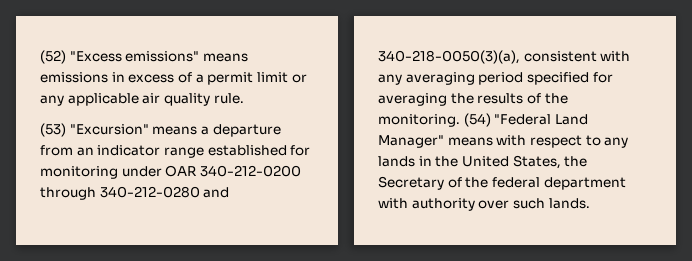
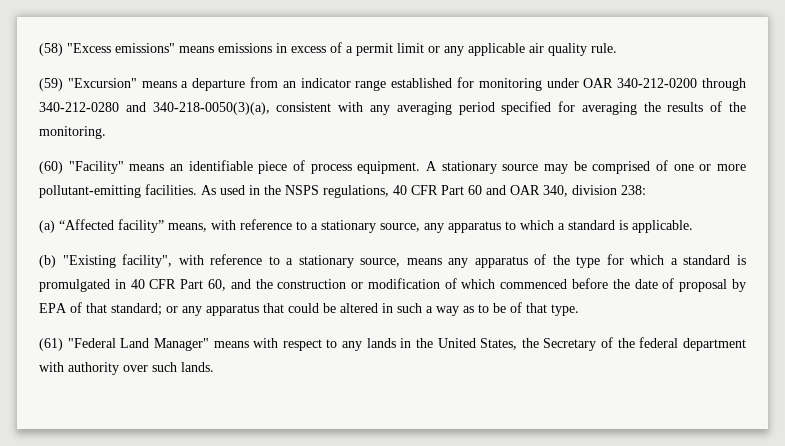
[40,50,66,64] (52) -> [39,43,63,56] (58)
[40,123,66,137] (53) -> [39,78,63,91] (59)
[463,113,491,127] (54) -> [39,160,746,174] [39,184,646,198] [39,219,693,233] [39,254,746,268] [39,278,746,292] [39,302,579,316] [39,338,63,351] // (60) "Facility" means an identifiable piece of process equipment. A stationary source may be comprised of one or more pollutant-emitting facilities. As used in the NSPS regulations, 40 CFR Part 60 and OAR 340, division 238: // (a) “Affected facility” means, with reference to a stationary source, any apparatus to which a standard is applicable. // (b) "Existing facility", with reference to a stationary source, means any apparatus of the type for which a standard is promulgated in 40 CFR Part 60, and the construction or modification of which commenced before the date of proposal by EPA of that standard; or any apparatus that could be altered in such a way as to be of that type. // (61)

